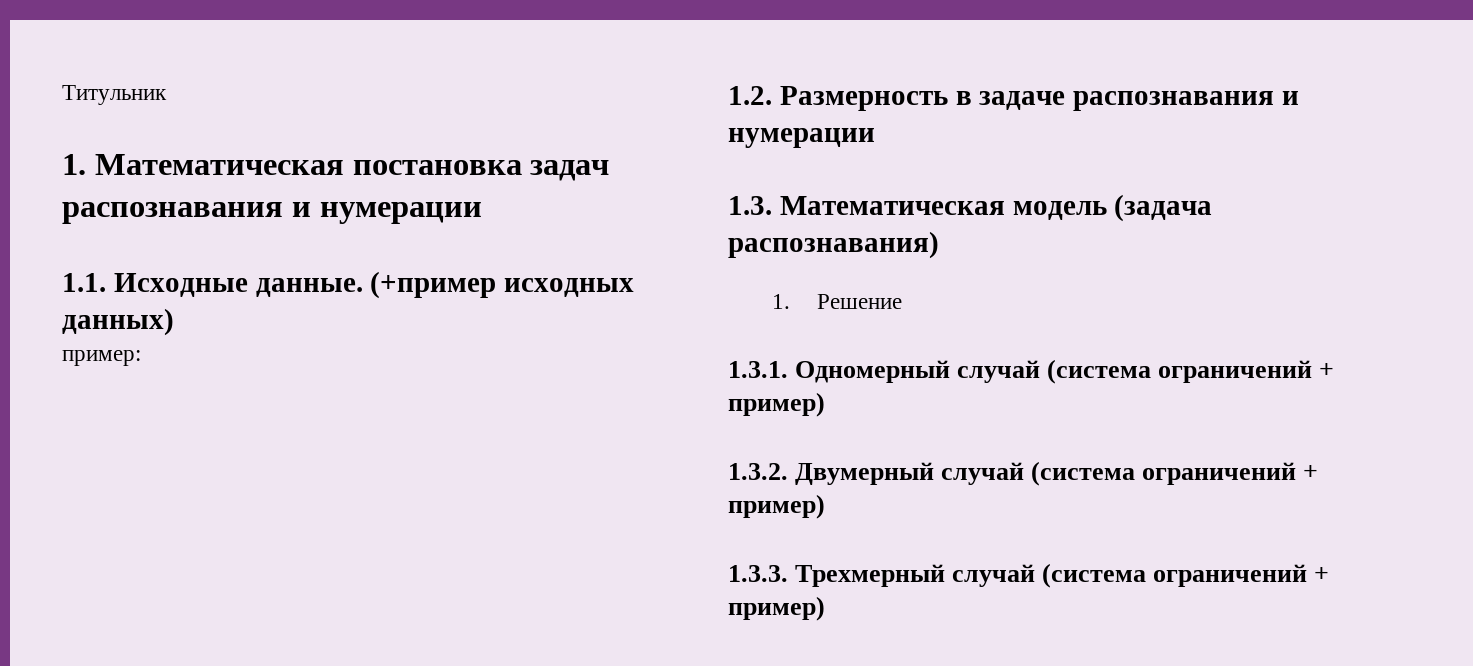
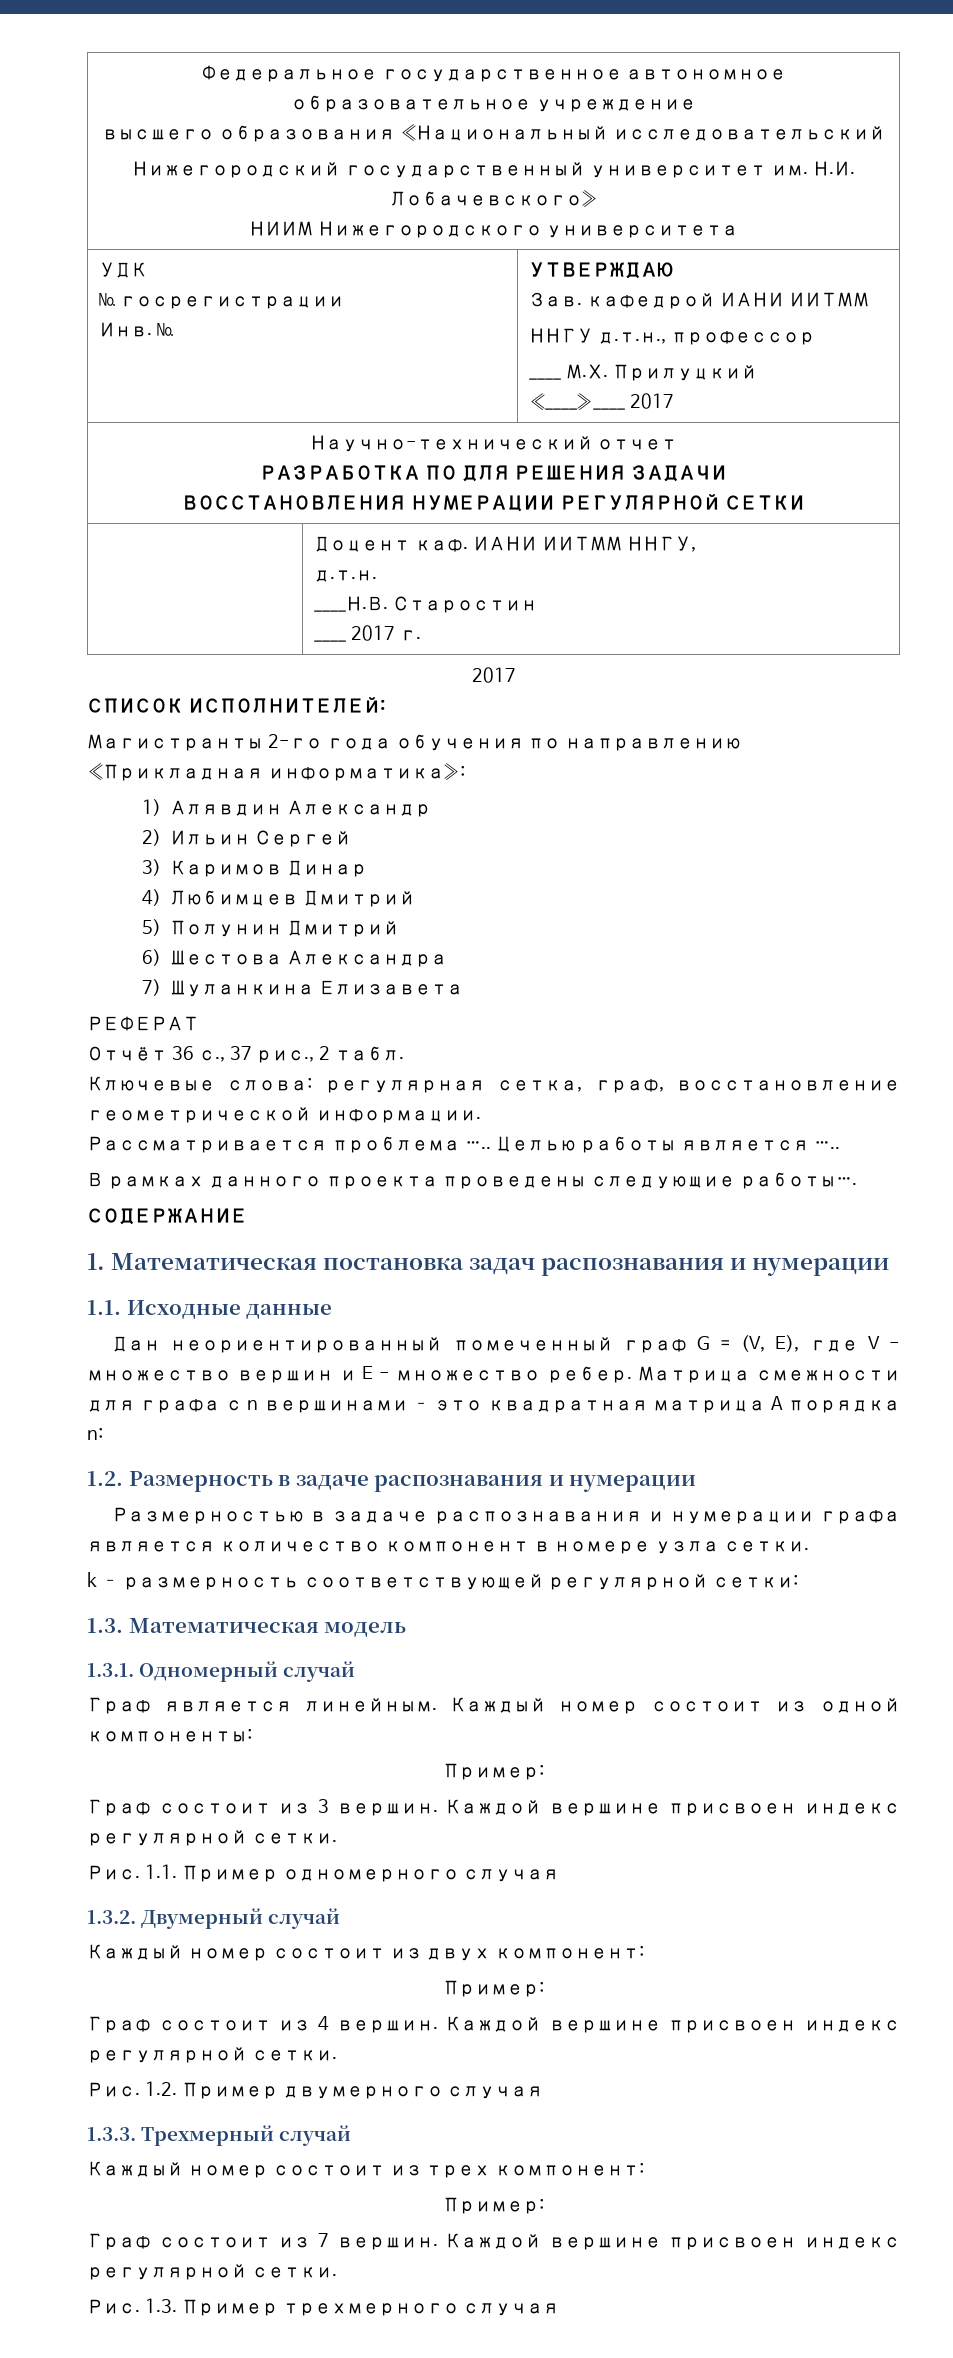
[62,85,167,105] Титульник -> [200,65,787,82] [291,95,696,112] [102,124,885,142] [132,161,855,178] [389,190,598,208] [248,221,739,238] [99,262,148,278] [99,293,345,309] [99,322,174,337] [529,262,674,279] [529,292,869,309] [529,328,816,345] [529,364,758,381] [529,393,675,411] [309,435,678,452] [259,465,728,482] [182,494,805,512] [314,536,696,552] [314,570,378,582] [314,596,538,613] [314,625,422,642] [471,667,516,683] [87,697,385,713] [87,734,742,751] [87,763,465,781] [141,799,431,817] [141,829,351,847] [141,859,367,877] [141,889,415,907] [141,919,399,937] [141,949,447,967] [141,979,463,997] [87,1016,199,1031] [87,1046,405,1063] [87,1076,900,1093] [87,1107,481,1123] [87,1136,841,1153] [87,1172,858,1189] [87,1208,247,1225] Федеральное государственное автономное образовательное учреждение // высшего образования «Национальный исследовательский // Нижегородский государственный университет им. Н.И. Лобачевского» // НИИМ Нижегородского университета // УДК // № госрегистрации // Инв. № | УТВЕРЖДАЮ // Зав. кафедрой ИАНИ ИИТММ // ННГУ д.т.н., профессор // ____ М.Х. Прилуцкий // «____»____ 2017 // Научно-технический отчет // РАЗРАБОТКА ПО ДЛЯ РЕШЕНИЯ ЗАДАЧИ // ВОССТАНОВЛЕНИЯ НУМЕРАЦИИ РЕГУЛЯРНОЙ СЕТКИ // | Доцент каф. ИАНИ ИИТММ ННГУ, // д.т.н. // ____Н.В. Старостин // ____ 2017 г. // 2017 // СПИСОК ИСПОЛНИТЕЛЕЙ: // Магистранты 2-го года обучения по направлению «Прикладная информатика»: // 1) Алявдин Александр // 2) Ильин Сергей // 3) Каримов Динар // 4) Любимцев Дмитрий // 5) Полунин Дмитрий // 6) Шестова Александра // 7) Шуланкина Елизавета // РЕФЕРАТ // Отчёт 36 с., 37 рис., 2 табл. // Ключевые слова: регулярная сетка, граф, восстановление геометрической информации. // Рассматривается проблема ….. Целью работы является ….. // В рамках данного проекта проведены следующие работы…. // СОДЕРЖАНИЕ
[255,271,635,299] [62,308,174,336] [62,350,141,366] данные. (+пример исходных данных) // пример: -> [246,1304,333,1319] [112,1335,901,1353] [87,1366,900,1383] [87,1396,900,1413] [87,1427,103,1440] данные // Дан неориентированный помеченный граф G = (V, E), где V - множество вершин и E - множество ребер. Матрица смежности для графа с n вершинами – это квадратная матрица A порядка n:
(875, 138) none -> [112,1507,901,1524] [87,1541,810,1554] [87,1572,799,1590] // Размерностью в задаче распознавания и нумерации графа является количество компонент в номере узла сетки. // k – размерность соответствующей регулярной сетки:
[1114,194,1213,222] [728,231,939,259] [772,294,902,309] (задача распознавания) // 1. Решение -> (407, 1629) none
[1047,359,1335,384] [728,392,825,417] [728,461,1319,486] [728,494,825,519] [728,563,1330,588] [728,596,825,621] (система ограничений + пример) // 1.3.2. Двумерный случай (система ограничений + пример) // 1.3.3. Трехмерный случай (система ограничений + пример) -> [87,1697,900,1714] [87,1728,252,1742] [443,1763,544,1780] [87,1799,900,1816] [87,1830,337,1846] [87,1864,560,1882] [87,1908,341,1929] [87,1944,645,1961] [443,1980,544,1997] [87,2016,900,2033] [87,2047,337,2063] [87,2081,544,2099] [87,2125,352,2146] [87,2161,645,2178] [443,2197,544,2214] [87,2233,900,2250] [87,2264,337,2280] [87,2298,560,2316] // Граф является линейным. Каждый номер состоит из одной компоненты: // Пример: // Граф состоит из 3 вершин. Каждой вершине присвоен индекс регулярной сетки. // Рис. 1.1. Пример одномерного случая // 1.3.2. Двумерный случай // Каждый номер состоит из двух компонент: // Пример: // Граф состоит из 4 вершин. Каждой вершине присвоен индекс регулярной сетки. // Рис. 1.2. Пример двумерного случая // 1.3.3. Трехмерный случай // Каждый номер состоит из трех компонент: // Пример: // Граф состоит из 7 вершин. Каждой вершине присвоен индекс регулярной сетки. // Рис. 1.3. Пример трехмерного случая

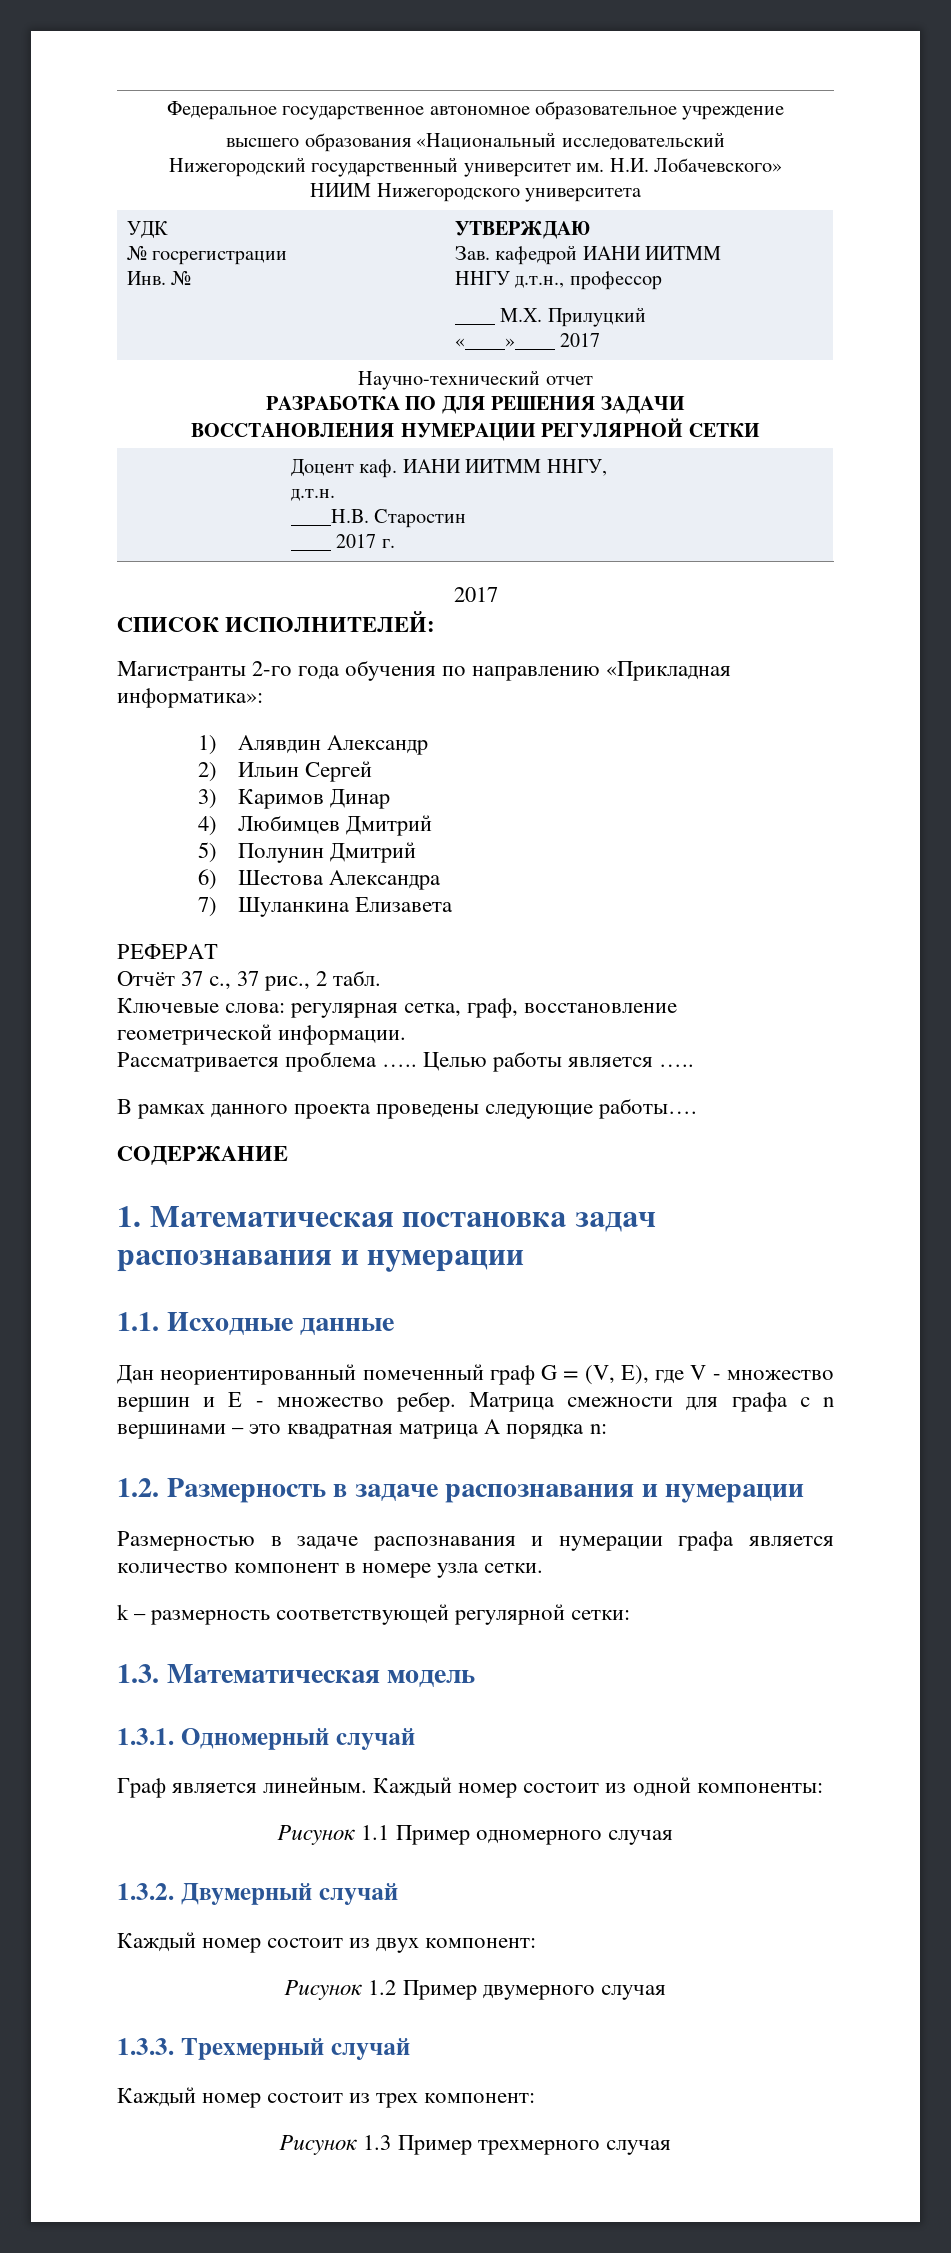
[171,1046,194,1060] 36 -> [181,971,204,986] 37
[443,1763,544,1780] [87,1799,900,1816] [87,1830,337,1846] [87,1864,177,1880] Пример: // Граф состоит из 3 вершин. Каждой вершине присвоен индекс регулярной сетки. // Рис. 1.1. -> [277,1825,390,1845] Рисунок 1.1
[443,1980,544,1997] [87,2016,900,2033] [87,2047,337,2063] [87,2081,177,2097] Пример: // Граф состоит из 4 вершин. Каждой вершине присвоен индекс регулярной сетки. // Рис. 1.2. -> [284,1980,397,2000] Рисунок 1.2
[443,2197,544,2214] [87,2233,900,2250] [87,2264,337,2280] [87,2298,177,2314] Пример: // Граф состоит из 7 вершин. Каждой вершине присвоен индекс регулярной сетки. // Рис. 1.3. -> [279,2135,392,2155] Рисунок 1.3

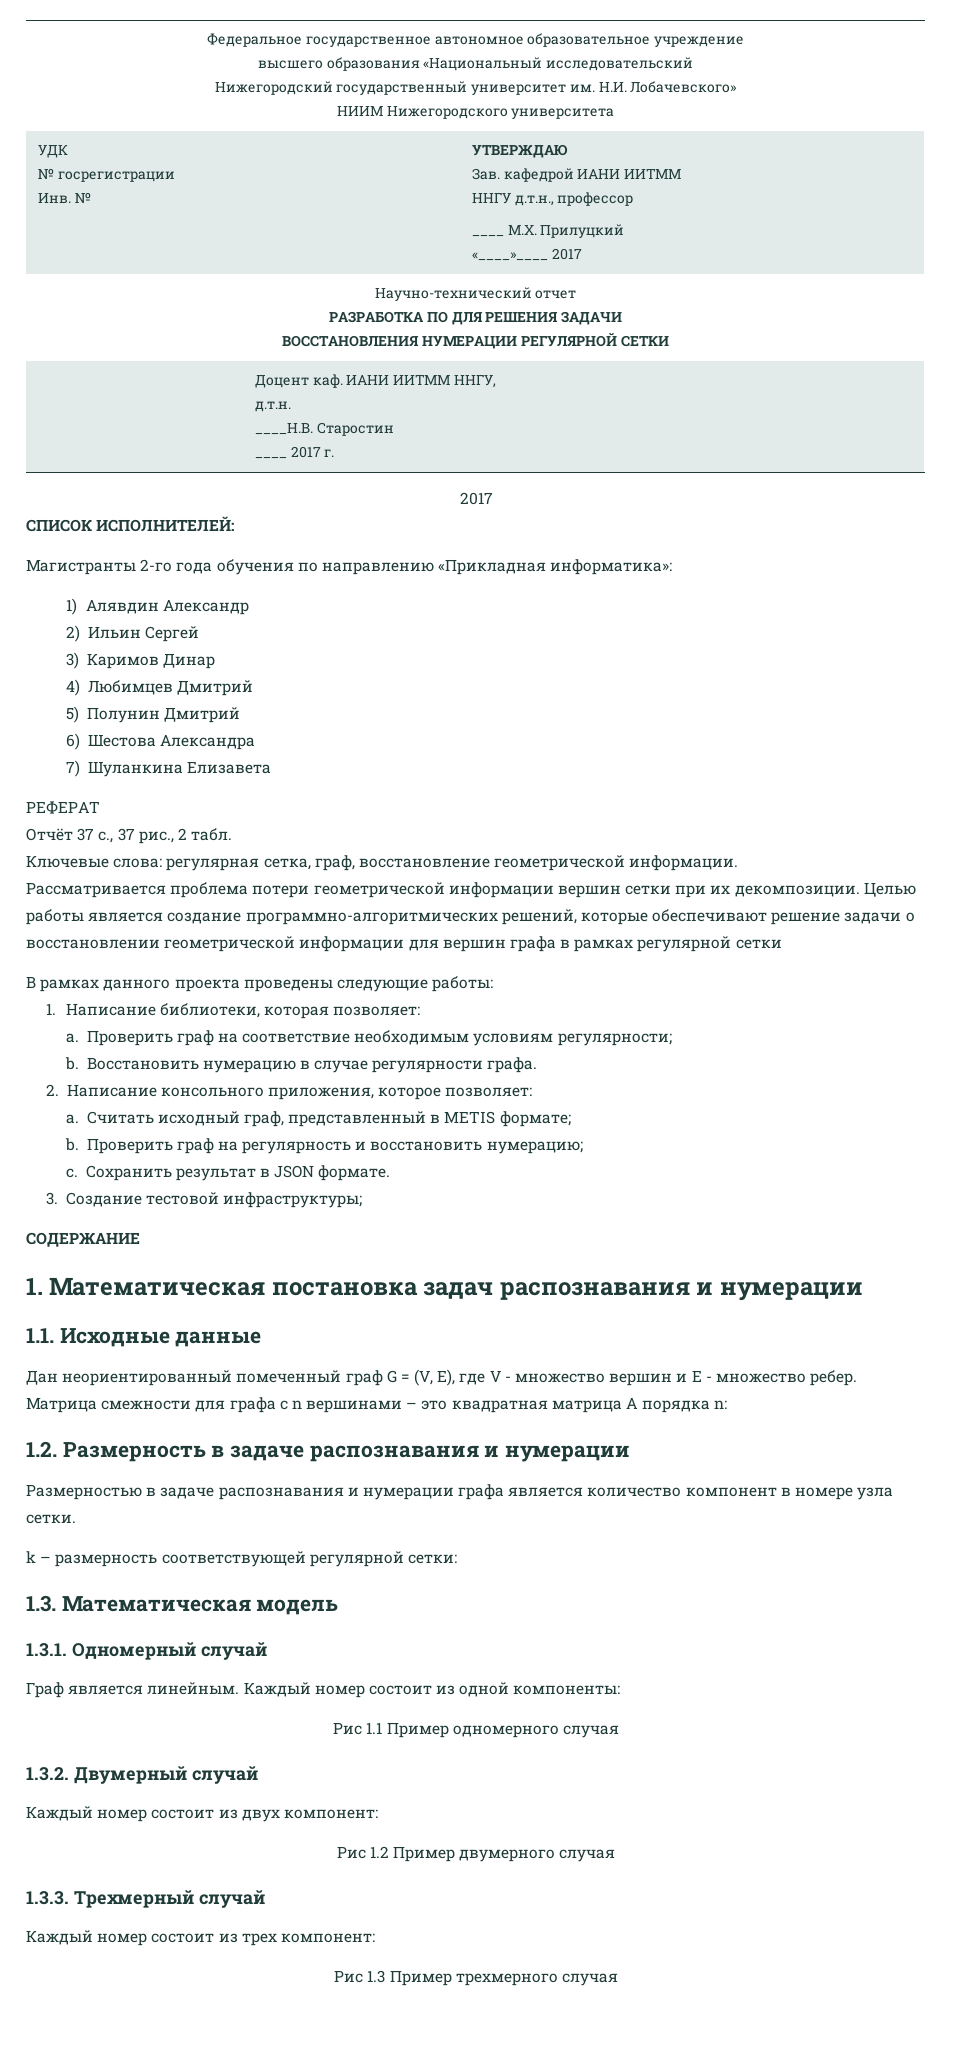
[382,1051,695,1072] ….. Целью работы является ….. -> [252,882,916,898] [26,909,915,925] [26,936,782,952] потери геометрической информации вершин сетки при их декомпозиции. Целью работы является создание программно-алгоритмических решений, которые обеспечивают решение задачи о восстановлении геометрической информации для вершин графа в рамках регулярной сетки
[598,1098,698,1119] работы…. -> [432,976,494,992] [45,1003,421,1019] [65,1030,672,1046] [64,1057,538,1073] [45,1084,533,1100] [65,1111,571,1127] [64,1138,583,1154] [65,1165,391,1181] [45,1192,363,1208] работы: // 1. Написание библиотеки, которая позволяет: // a. Проверить граф на соответствие необходимым условиям регулярности; // b. Восстановить нумерацию в случае регулярности графа. // 2. Написание консольного приложения, которое позволяет: // a. Считать исходный граф, представленный в METIS формате; // b. Проверить граф на регулярность и восстановить нумерацию; // c. Сохранить результат в JSON формате. // 3. Создание тестовой инфраструктуры;
[277,1825,356,1845] Рисунок -> [333,1722,363,1735] Рис
[284,1980,363,2000] Рисунок -> [336,1846,366,1859] Рис
[279,2135,358,2155] Рисунок -> [334,1970,364,1983] Рис

